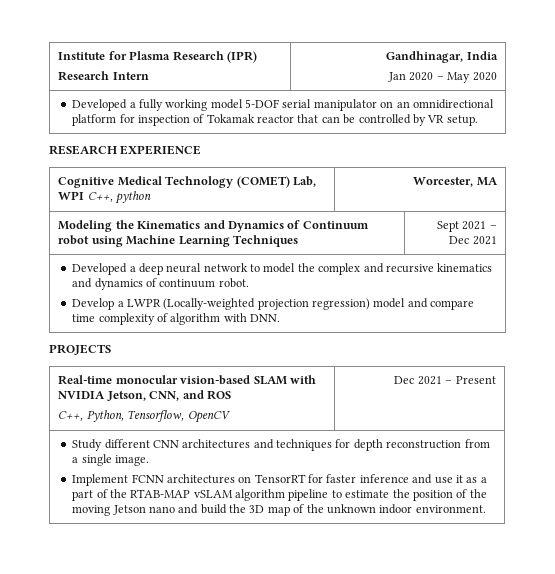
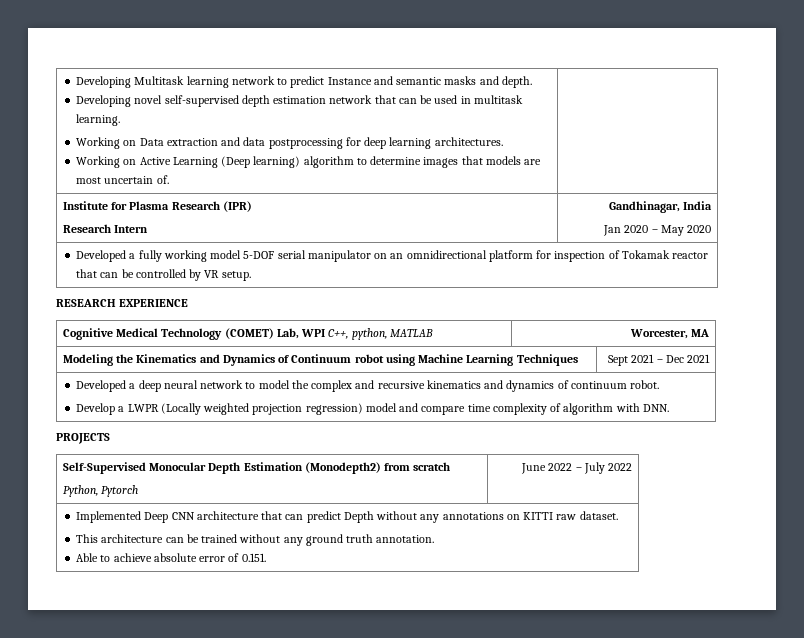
(58, 56) none -> [76,76,532,88] [76,95,523,107] [76,114,121,126] [76,137,503,149] [76,156,542,168] [76,175,169,184] Developing Multitask learning network to predict Instance and semantic masks and depth. // Developing novel self-supervised depth estimation network that can be used in multitask learning. // Working on Data extraction and data postprocessing for deep learning architectures. // Working on Active Learning (Deep learning) algorithm to determine images that models are most uncertain of. | //
[115,191,152,204] python -> [351,328,433,340] python, MATLAB
[163,298,256,310] (Locally-weighted -> [160,403,250,415] (Locally weighted
[58,375,316,385] [58,390,231,401] [58,410,231,423] [394,376,496,385] [72,439,490,451] [72,454,149,466] [72,474,487,486] [72,489,487,501] [72,504,486,516] Real-time monocular vision-based SLAM with NVIDIA Jetson, CNN, and ROS // C++, Python, Tensorflow, OpenCV | Dec 2021 – Present // Study different CNN architectures and techniques for depth reconstruction from a single image. // Implement FCNN architectures on TensorRT for faster inference and use it as a part of the RTAB-MAP vSLAM algorithm pipeline to estimate the position of the moving Jetson nano and build the 3D map of the unknown indoor environment. -> [62,462,451,474] [62,485,139,497] [521,462,633,474] [76,511,618,523] [76,534,435,546] [76,553,266,562] Self-Supervised Monocular Depth Estimation (Monodepth2) from scratch // Python, Pytorch | June 2022 – July 2022 // Implemented Deep CNN architecture that can predict Depth without any annotations on KITTI raw dataset. // This architecture can be trained without any ground truth annotation. // Able to achieve absolute error of 0.151.

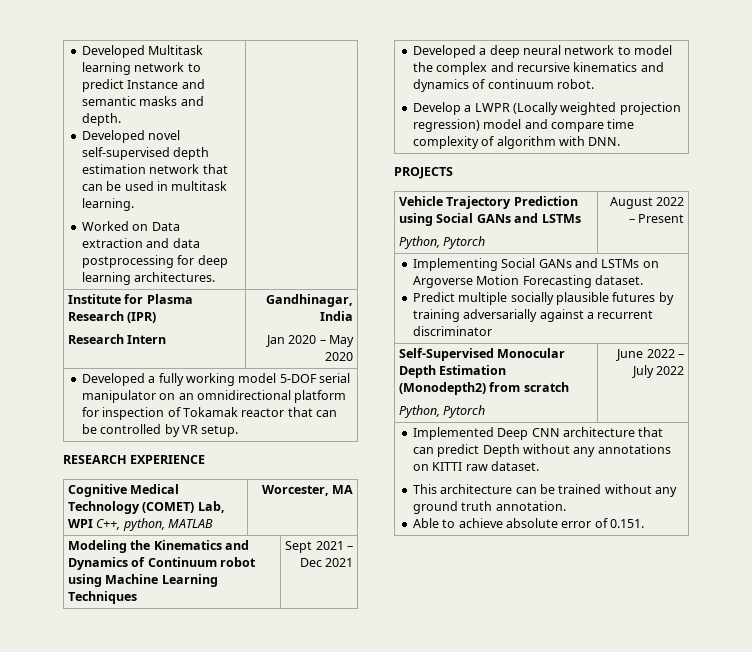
[76,76,132,88] Developing -> [81,45,145,58] Developed
[76,95,132,107] Developing -> [81,130,145,143] Developed
[76,137,121,149] Working -> [81,221,129,231] Worked
[76,156,542,168] [76,175,169,184] // Working on Active Learning (Deep learning) algorithm to determine images that models are most uncertain of. -> (216, 277) none
(110, 438) none -> [399,196,578,209] [399,213,581,226] [399,236,486,249] [609,197,684,209] [628,214,684,223] [412,258,659,271] [412,275,643,288] [412,292,674,305] [412,309,654,322] [412,326,492,336] // Vehicle Trajectory Prediction using Social GANs and LSTMs // Python, Pytorch | August 2022 – Present // Implementing Social GANs and LSTMs on Argoverse Motion Forecasting dataset. // Predict multiple socially plausible futures by training adversarially against a recurrent discriminator

